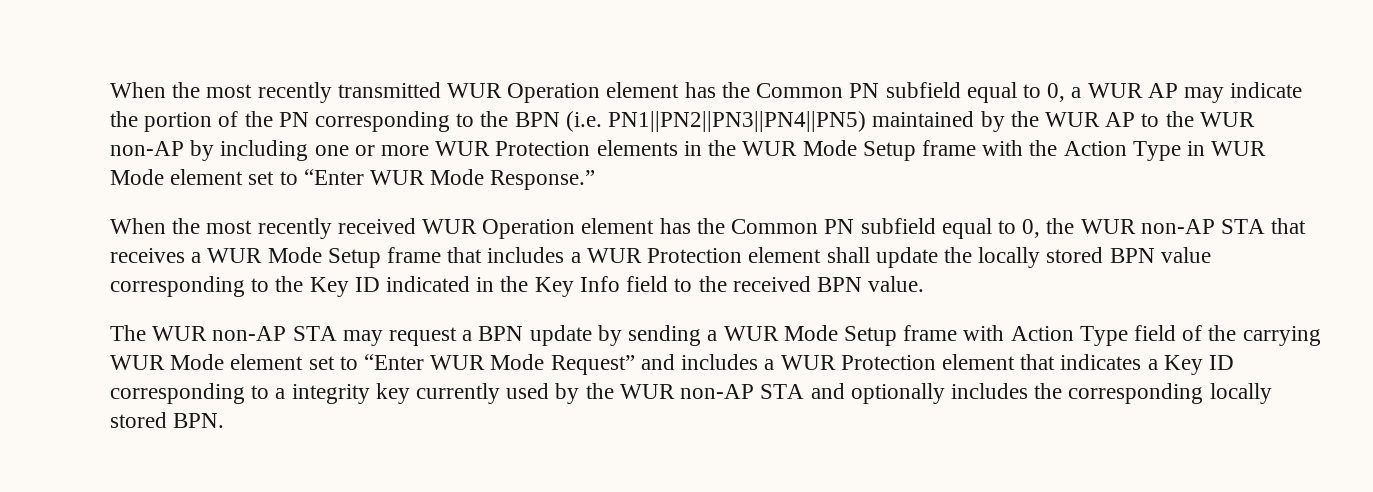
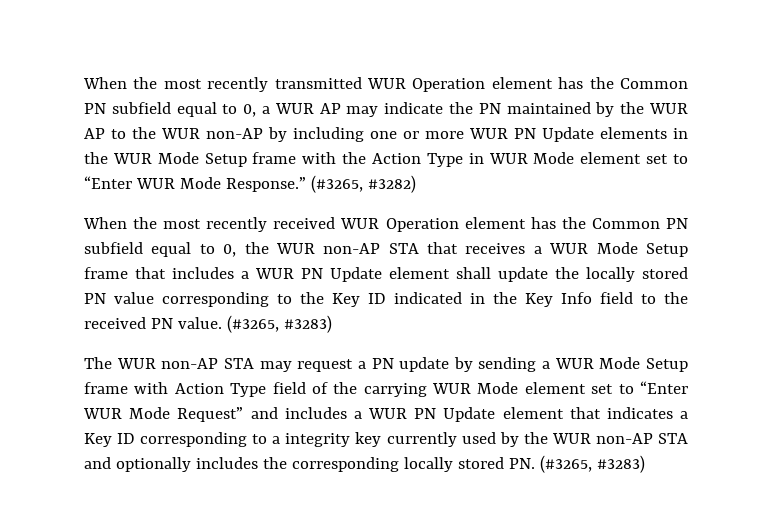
[144,111,867,132] portion of the PN corresponding to the BPN (i.e. PN1||PN2||PN3||PN4||PN5) -> [478,103,501,114] PN
[495,141,591,156] Protection -> [514,127,594,142] PN Update
(596, 180) none -> [310,175,416,193] (#3265, #3282)
[647,248,743,263] Protection -> [301,267,382,282] PN Update
[1109,248,1155,263] BPN -> [84,293,106,304] PN
[816,277,862,292] BPN -> [150,318,173,329] PN
(925, 284) none -> [226,315,332,333] (#3265, #3283)
[478,326,524,341] BPN -> [371,358,394,369] PN
[840,355,936,370] Protection -> [414,407,496,422] PN Update
[173,413,225,428] BPN. -> [508,455,645,473] PN. (#3265, #3283)

